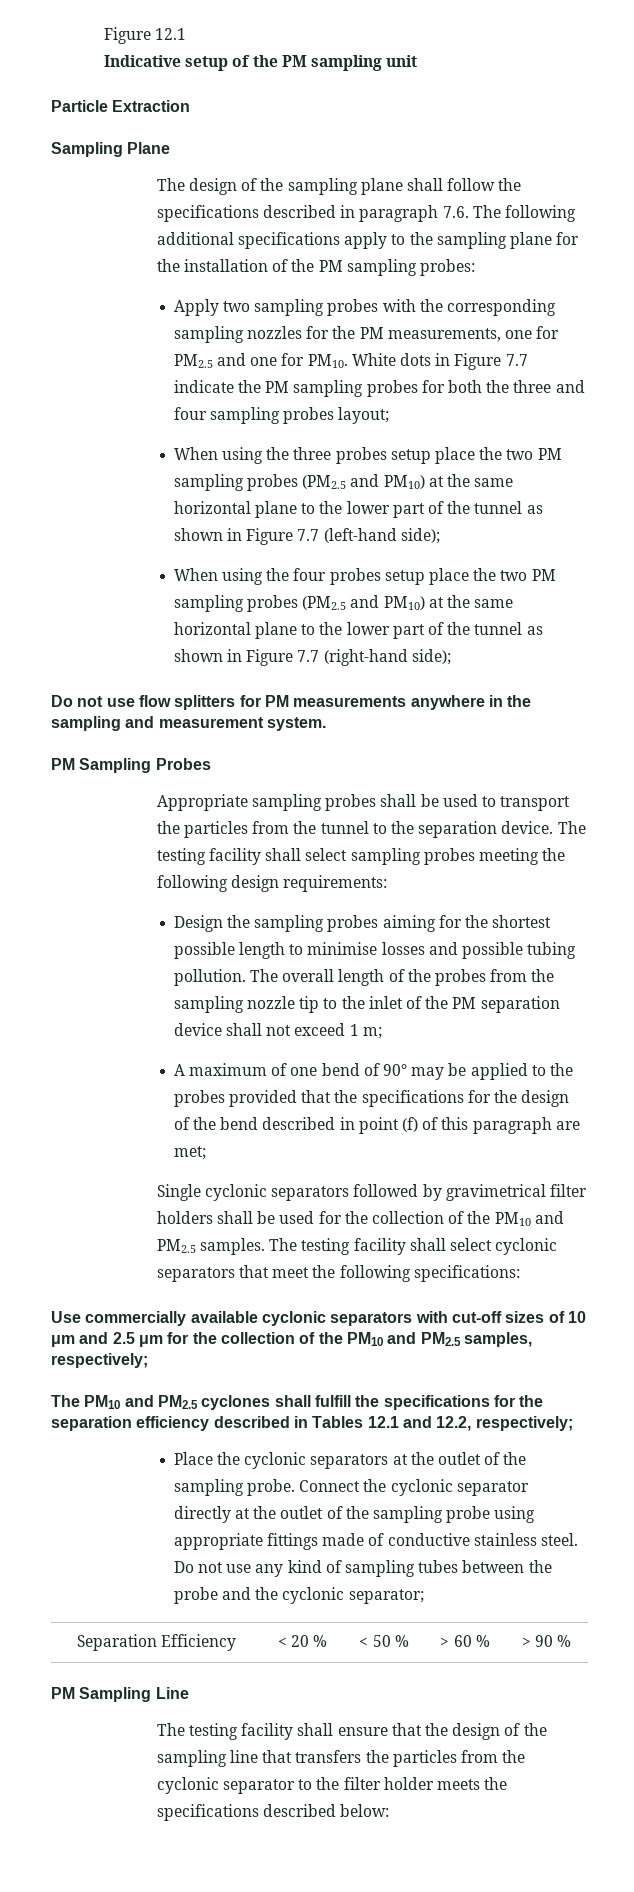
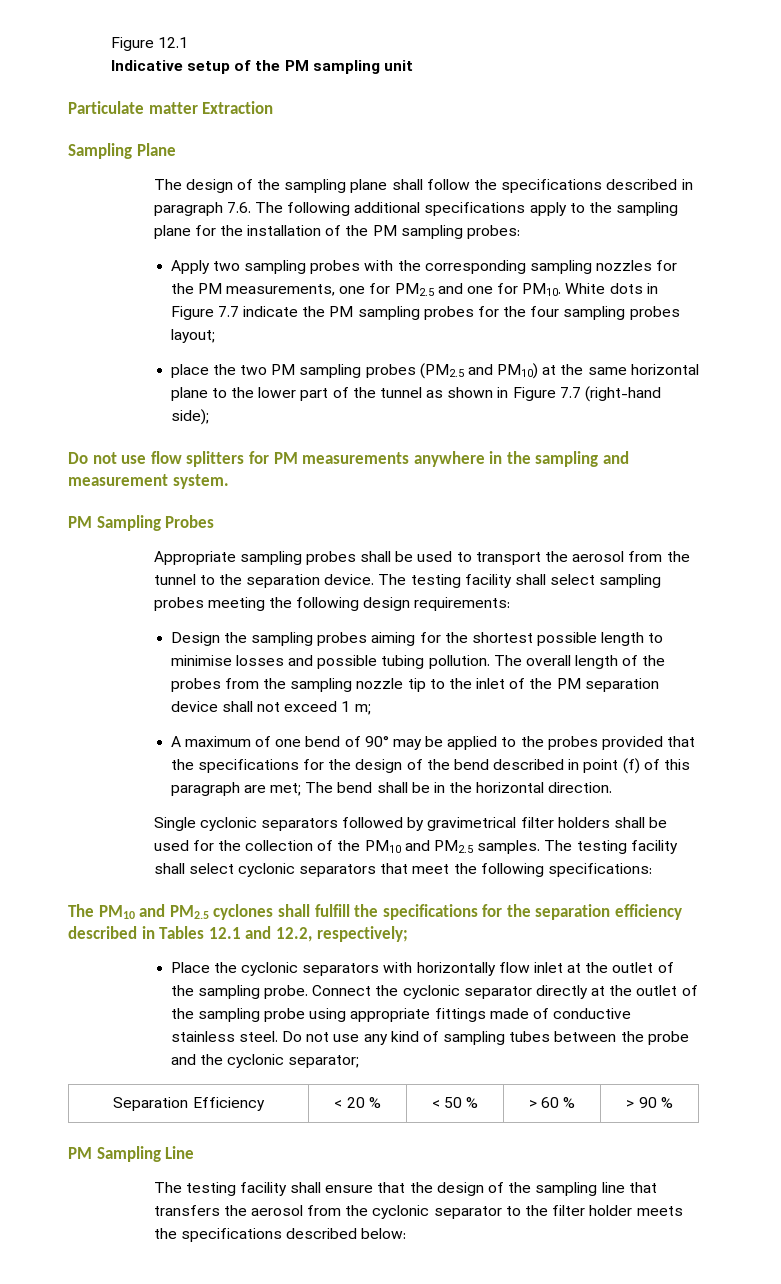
[51,100,108,112] Particle -> [68,101,198,114] Particulate matter
[448,380,585,393] both the three and -> [503,306,527,317] the
[173,447,562,464] [173,474,514,491] [173,501,543,518] [173,528,440,545] [173,568,425,585] When using the three probes setup place the two PM sampling probes (PM2.5 and PM10) at the same horizontal plane to the lower part of the tunnel as shown in Figure 7.7 (left-hand side); // When using the four probes setup -> (215, 336) none
[184,821,249,838] particles -> [572,551,625,562] aerosol
(206, 1153) none -> [305,782,613,793] The bend shall be in the horizontal direction.
[51,1311,586,1326] [51,1332,532,1347] [51,1353,148,1368] // Use commercially available cyclonic separators with cut-off sizes of 10 μm and 2.5 μm for the collection of the PM10 and PM2.5 samples, respectively; -> (653, 870) none
(389, 1461) none -> [383,962,563,976] with horizontally flow inlet
[392,1750,457,1767] particles -> [250,1205,303,1216] aerosol

